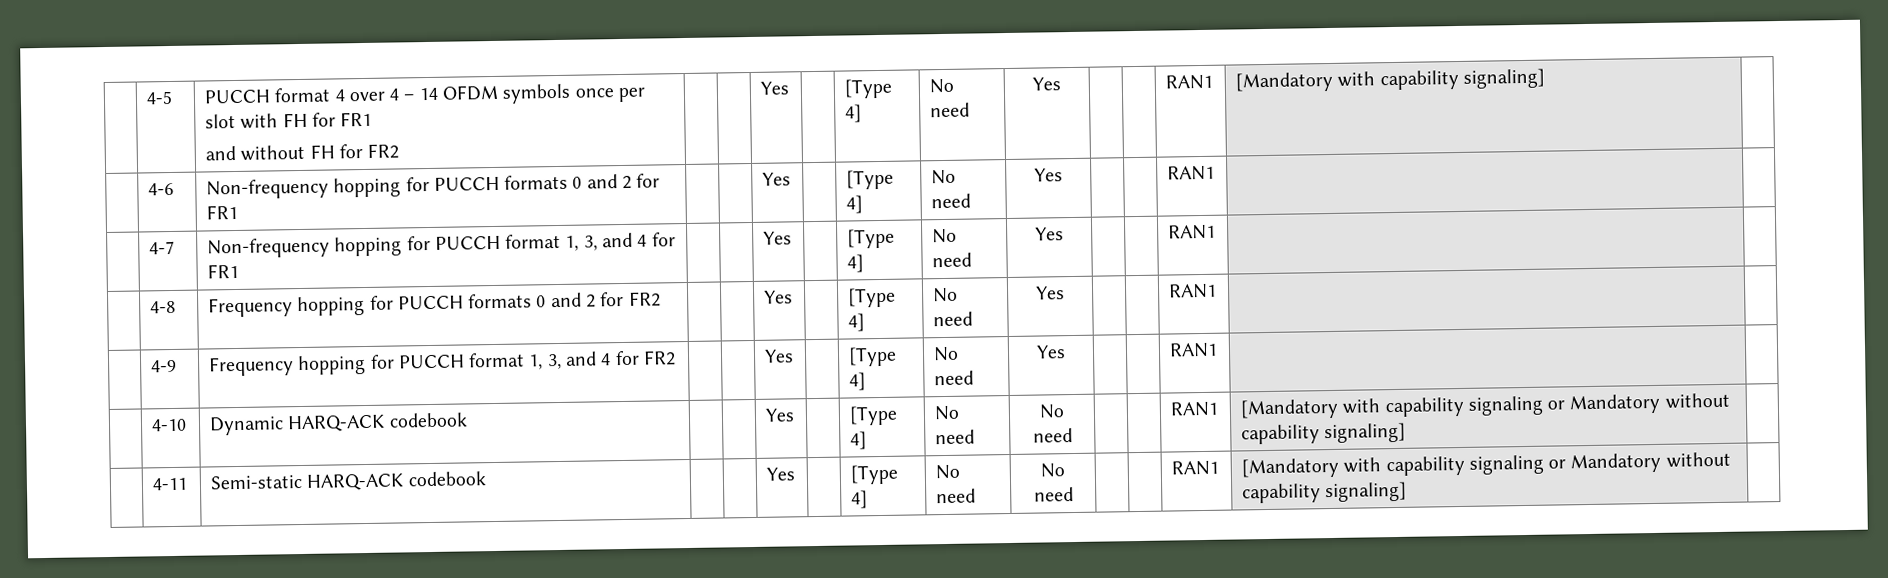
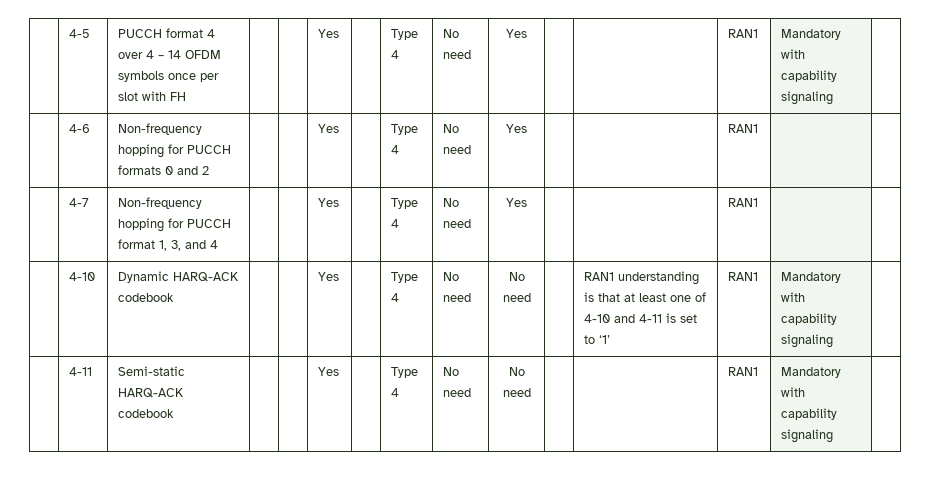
[311,111,373,127] [205,143,400,161] [760,81,790,95] [844,78,894,99] [845,104,863,123] [929,78,955,94] [930,102,971,118] [1032,77,1061,91] [1165,74,1214,90] [1235,68,1545,93] for FR1 // and without FH for FR2 | | | Yes | | [Type 4] | No need | Yes | | | RAN1 | [Mandatory with capability signaling] -> [318,29,340,38] [391,29,419,40] [391,50,400,59] [443,29,460,38] [443,50,472,59] [506,29,527,38] [728,29,759,38] [781,29,842,40] [781,49,806,59] [781,70,838,82] [781,91,834,105] | | | Yes | | Type 4 | No need | Yes | | | RAN1 | Mandatory with capability signaling
[636,173,661,188] [206,204,239,220] [762,172,792,186] [846,169,895,190] [846,195,864,214] for FR1 | | | Yes | | [Type 4] -> [318,124,340,133] [391,124,419,135] [391,145,400,154] | | | Yes | | Type 4
[651,232,676,247] [207,263,240,279] [763,231,793,245] [847,228,896,249] [847,254,865,273] [932,228,958,244] [932,252,973,268] [1035,227,1064,241] [1168,224,1217,240] [150,300,177,314] [208,291,661,318] [764,290,794,304] [847,287,897,308] [848,313,866,332] [932,287,959,303] [933,311,974,327] [1035,286,1065,300] [1168,283,1218,299] [151,359,178,373] [208,350,676,377] [764,349,795,363] [848,346,898,367] [849,372,867,391] for FR1 | | | Yes | | [Type 4] | No need | Yes | | | RAN1 | | // | 4-8 | Frequency hopping for PUCCH formats 0 and 2 for FR2 | | | Yes | | [Type 4] | No need | Yes | | | RAN1 | | // | 4-9 | Frequency hopping for PUCCH format 1, 3, and 4 for FR2 | | | Yes | | [Type 4] -> [318,198,340,207] [391,198,419,209] [391,219,400,228] | | | Yes | | Type 4
[849,405,899,426] [850,431,868,450] [934,405,961,421] [935,429,976,445] [1039,404,1065,419] [1032,428,1073,443] [1170,401,1220,417] [1240,392,1730,420] [1241,422,1407,445] [Type 4] | No need | No need | | | RAN1 | [Mandatory with capability signaling or Mandatory without capability signaling] -> [391,272,419,283] [391,293,400,302] [443,272,460,281] [443,293,472,302] [508,272,525,281] [502,293,531,302] [584,271,700,285] [584,292,707,302] [584,313,698,323] [584,335,611,344] [728,272,759,281] [781,272,842,283] [781,292,806,302] [781,313,838,325] [781,334,834,348] Type 4 | No need | No need | | RAN1 understanding is that at least one of 4-10 and 4-11 is set to ‘1’ | RAN1 | Mandatory with capability signaling
[850,464,900,485] [851,490,869,509] [935,464,961,480] [936,488,977,504] [1040,463,1065,478] [1033,487,1074,502] [1171,460,1220,476] [1241,451,1731,479] [1242,481,1408,504] [Type 4] | No need | No need | | | RAN1 | [Mandatory with capability signaling or Mandatory without capability signaling] -> [391,367,419,378] [391,388,400,397] [443,367,460,376] [443,388,472,397] [508,367,525,376] [502,388,531,397] [728,367,759,376] [781,367,842,378] [781,387,806,397] [781,408,838,420] [781,429,834,443] Type 4 | No need | No need | | | RAN1 | Mandatory with capability signaling

